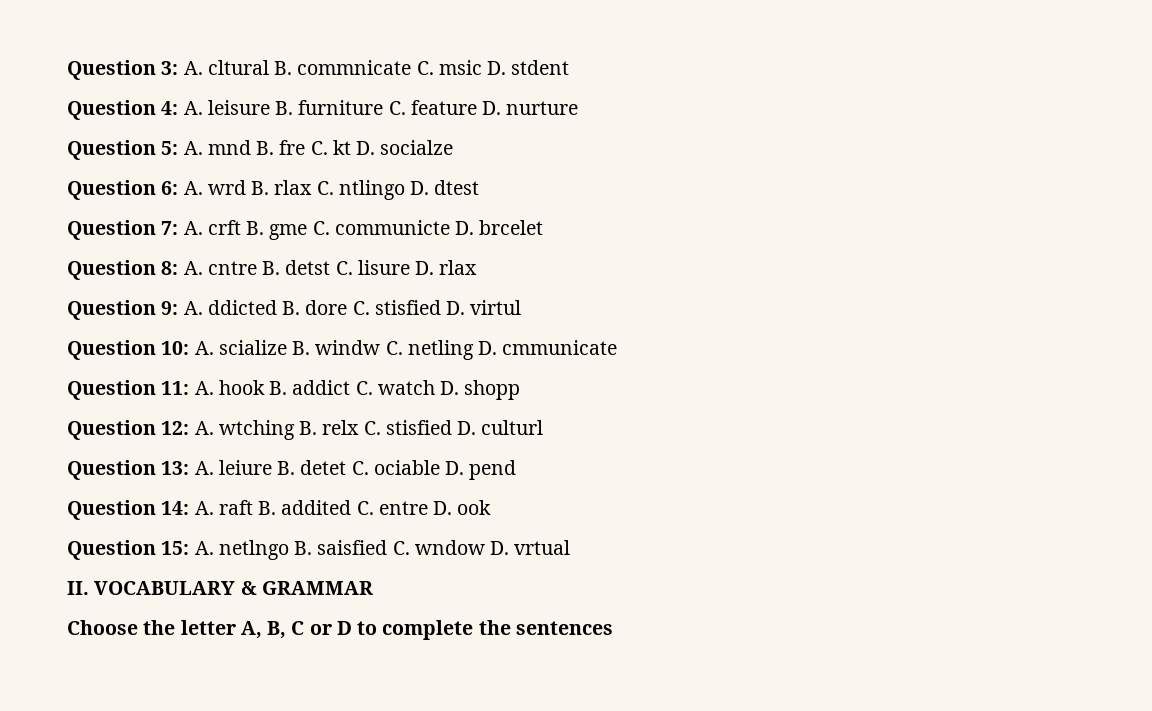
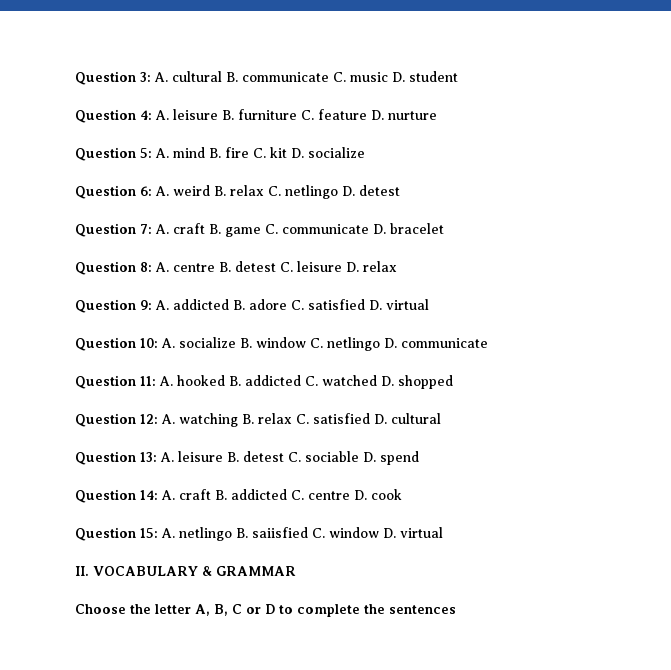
[207,60,570,75] cltural B. commnicate C. msic D. stdent -> [172,71,458,82] cultural B. communicate C. music D. student
[207,140,454,155] [67,180,480,200] [67,220,544,240] [67,260,478,280] [67,300,522,320] [67,340,618,360] [67,380,521,400] [67,420,544,440] [67,460,517,480] [67,500,492,520] [67,540,571,560] mnd B. fre C. kt D. socialze // Question 6: A. wrd B. rlax C. ntlingo D. dtest // Question 7: A. crft B. gme C. communicte D. brcelet // Question 8: A. cntre B. detst C. lisure D. rlax // Question 9: A. ddicted B. dore C. stisfied D. virtul // Question 10: A. scialize B. windw C. netling D. cmmunicate // Question 11: A. hook B. addict C. watch D. shopp // Question 12: A. wtching B. relx C. stisfied D. culturl // Question 13: A. leiure B. detet C. ociable D. pend // Question 14: A. raft B. addited C. entre D. ook // Question 15: A. netlngo B. saisfied C. wndow D. vrtual -> [173,147,365,158] [75,185,400,199] [75,223,444,237] [75,261,397,275] [75,299,429,313] [75,337,488,351] [75,375,453,389] [75,413,441,427] [75,451,419,465] [75,489,402,503] [75,527,443,541] mind B. fire C. kit D. socialize // Question 6: A. weird B. relax C. netlingo D. detest // Question 7: A. craft B. game C. communicate D. bracelet // Question 8: A. centre B. detest C. leisure D. relax // Question 9: A. addicted B. adore C. satisfied D. virtual // Question 10: A. socialize B. window C. netlingo D. communicate // Question 11: A. hooked B. addicted C. watched D. shopped // Question 12: A. watching B. relax C. satisfied D. cultural // Question 13: A. leisure B. detest C. sociable D. spend // Question 14: A. craft B. addicted C. centre D. cook // Question 15: A. netlingo B. saiisfied C. window D. virtual

